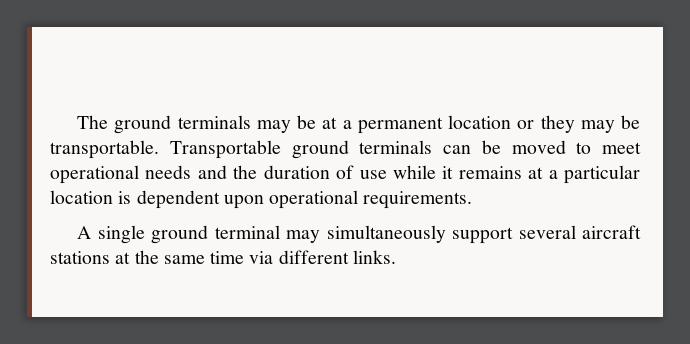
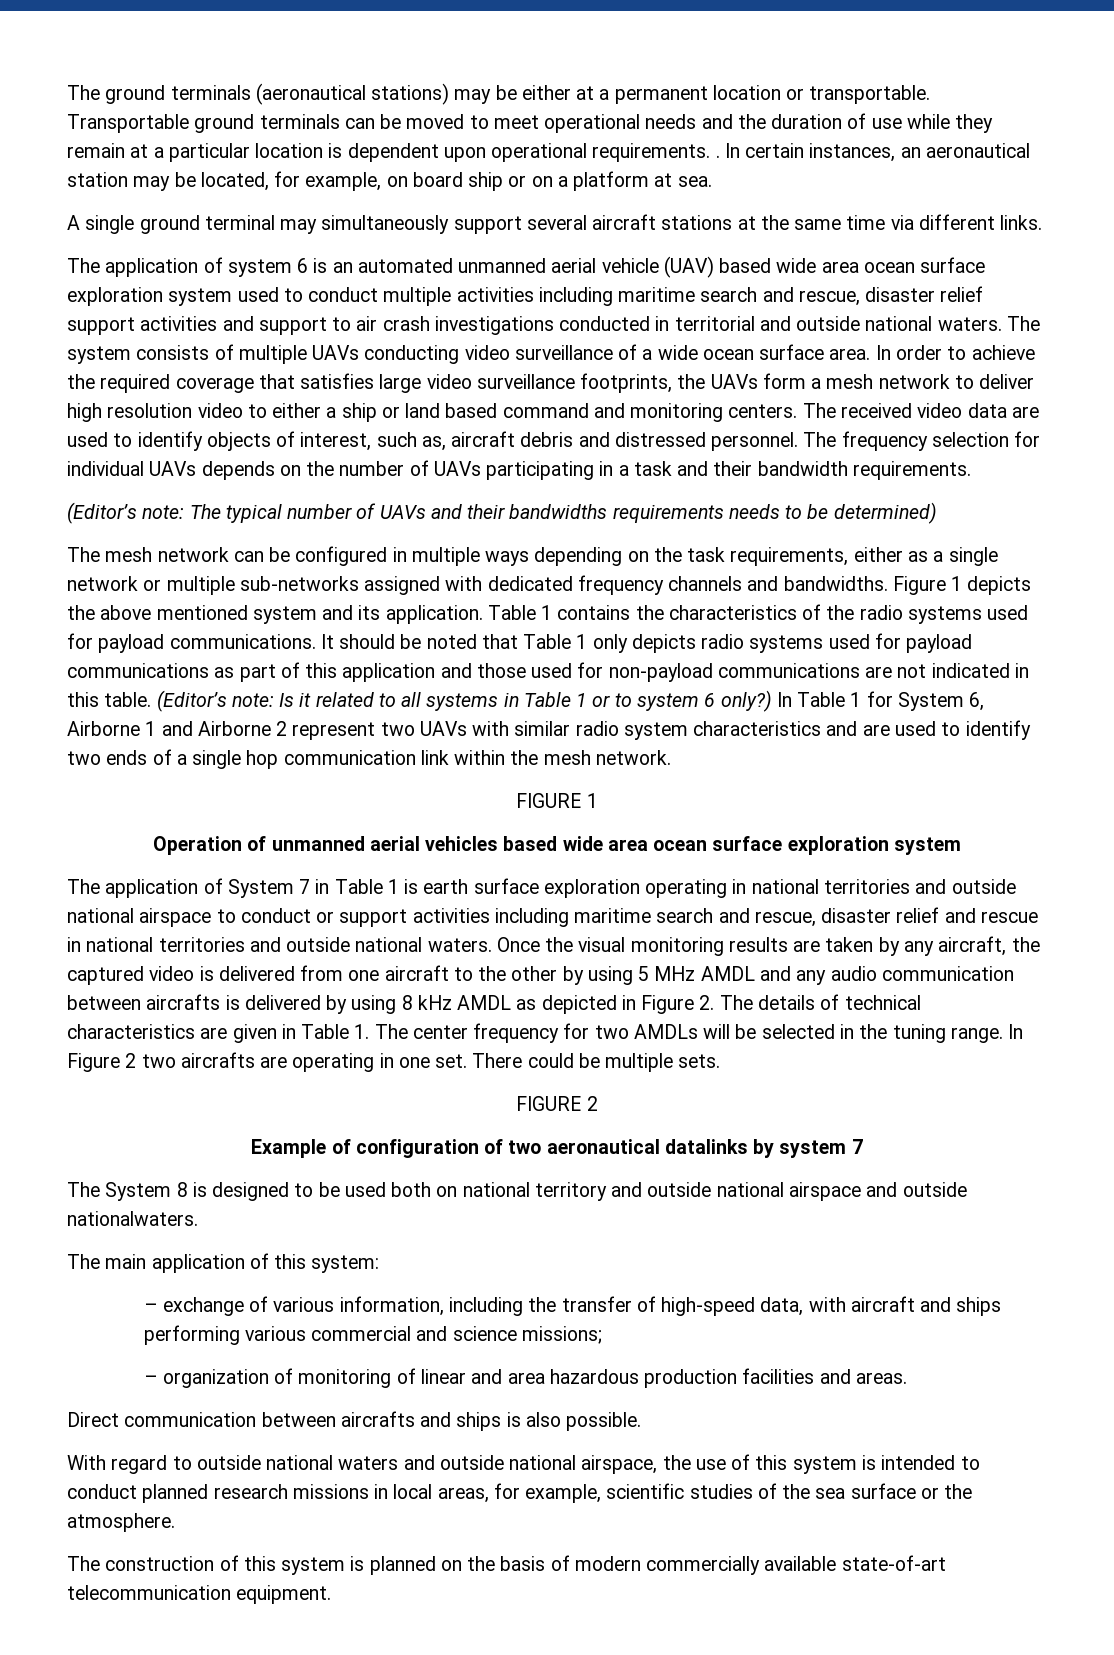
[256,115,317,133] may be -> [255,83,571,105] (aeronautical stations) may be either
[540,115,641,133] they may be -> (805, 94) none
[442,166,522,179] it remains -> [955,114,994,133] [67,143,125,158] they remain
(473, 200) none -> [715,143,1030,162] [67,171,712,191] . In certain instances, an aeronautical station may be located, for example, on board ship or on a platform at sea.
(396, 257) none -> [67,256,986,278] [67,286,984,306] [67,316,1040,335] [67,344,1035,364] [67,373,1035,393] [67,403,1039,422] [67,431,1041,451] [67,460,971,480] [67,502,937,524] [67,546,998,566] [67,575,1032,595] [67,604,1029,624] [67,633,973,653] [67,662,1029,682] [67,690,985,712] [67,720,1031,740] [67,749,671,769] [516,793,598,808] [153,836,961,855] [67,878,1016,898] [67,907,1038,927] [67,936,1040,956] [67,965,1014,985] [67,994,921,1014] [67,1023,1024,1043] [67,1052,721,1072] [516,1096,598,1111] [251,1139,863,1158] [67,1182,967,1201] [67,1211,198,1226] [67,1253,380,1273] [143,1296,1002,1316] [143,1325,603,1345] [143,1368,907,1388] [67,1411,642,1431] [67,1454,980,1474] [67,1483,973,1503] [67,1513,175,1532] [67,1555,946,1575] [67,1585,332,1604] // The application of system 6 is an automated unmanned aerial vehicle (UAV) based wide area ocean surface exploration system used to conduct multiple activities including maritime search and rescue, disaster relief support activities and support to air crash investigations conducted in territorial and outside national waters. The system consists of multiple UAVs conducting video surveillance of a wide ocean surface area. In order to achieve the required coverage that satisfies large video surveillance footprints, the UAVs form a mesh network to deliver high resolution video to either a ship or land based command and monitoring centers. The received video data are used to identify objects of interest, such as, aircraft debris and distressed personnel. The frequency selection for individual UAVs depends on the number of UAVs participating in a task and their bandwidth requirements. // (Editor’s note: The typical number of UAVs and their bandwidths requirements needs to be determined) // The mesh network can be configured in multiple ways depending on the task requirements, either as a single network or multiple sub-networks assigned with dedicated frequency channels and bandwidths. Figure 1 depicts the above mentioned system and its application. Table 1 contains the characteristics of the radio systems used for payload communications. It should be noted that Table 1 only depicts radio systems used for payload communications as part of this application and those used for non-payload communications are not indicated in this table. (Editor’s note: Is it related to all systems in Table 1 or to system 6 only?) In Table 1 for System 6, Airborne 1 and Airborne 2 represent two UAVs with similar radio system characteristics and are used to identify two ends of a single hop communication link within the mesh network. // FIGURE 1 // Operation of unmanned aerial vehicles based wide area ocean surface exploration system // The application of System 7 in Table 1 is earth surface exploration operating in national territories and outside national airspace to conduct or support activities including maritime search and rescue, disaster relief and rescue in national territories and outside national waters. Once the visual monitoring results are taken by any aircraft, the captured video is delivered from one aircraft to the other by using 5 MHz AMDL and any audio communication between aircrafts is delivered by using 8 kHz AMDL as depicted in Figure 2. The details of technical characteristics are given in Table 1. The center frequency for two AMDLs will be selected in the tuning range. In Figure 2 two aircrafts are operating in one set. There could be multiple sets. // FIGURE 2 // Example of configuration of two aeronautical datalinks by system 7 // The System 8 is designed to be used both on national territory and outside national airspace and outside nationalwaters. // The main application of this system: // – exchange of various information, including the transfer of high-speed data, with aircraft and ships performing various commercial and science missions; // – organization of monitoring of linear and area hazardous production facilities and areas. // Direct communication between aircrafts and ships is also possible. // With regard to outside national waters and outside national airspace, the use of this system is intended to conduct planned research missions in local areas, for example, scientific studies of the sea surface or the atmosphere. // The construction of this system is planned on the basis of modern commercially available state-of-art telecommunication equipment.

